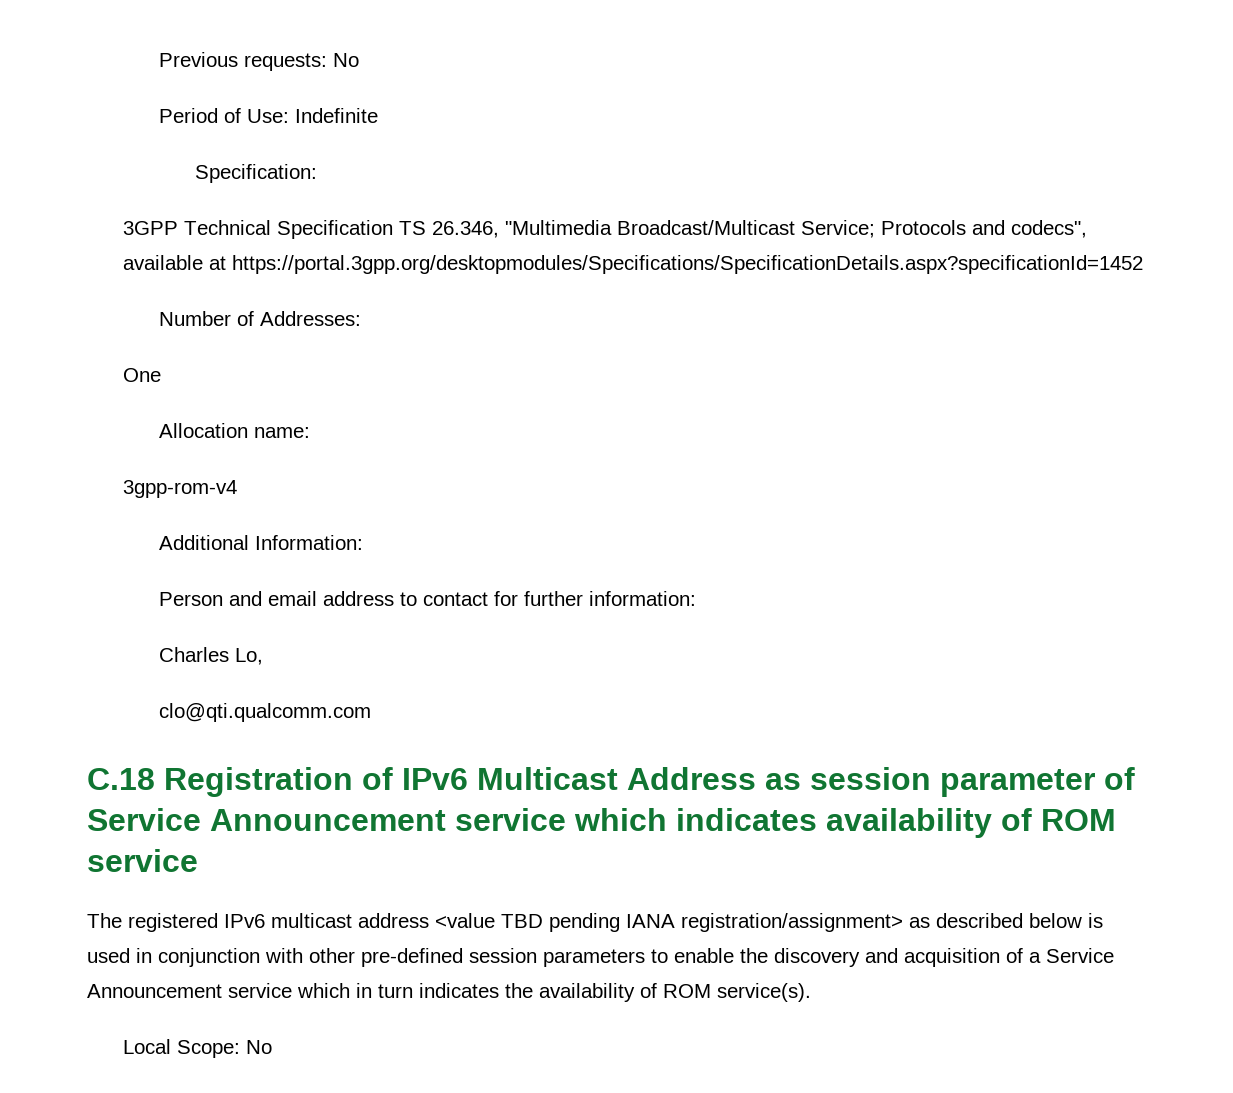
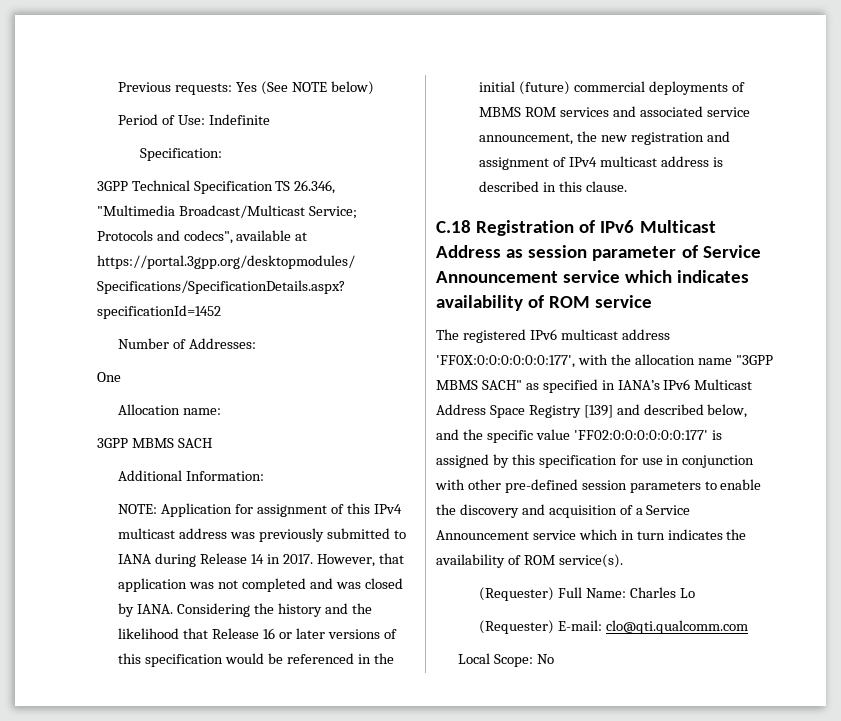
[332,53,359,67] No -> [236,81,374,95] Yes (See NOTE below)
[122,480,237,498] 3gpp-rom-v4 -> [96,438,212,448] 3GPP MBMS SACH
[158,591,696,606] [158,647,263,665] [158,703,371,722] Person and email address to contact for further information: // Charles Lo, // clo@qti.qualcomm.com -> [118,503,402,517] [118,528,406,542] [118,553,404,567] [118,578,403,592] [118,603,372,617] [118,628,397,639] [118,653,394,667] [479,81,746,95] [479,106,750,117] [479,131,731,145] [479,156,723,170] [479,181,628,192] NOTE: Application for assignment of this IPv4 multicast address was previously submitted to IANA during Release 14 in 2017. However, that application was not completed and was closed by IANA. Considering the history and the likelihood that Release 16 or later versions of this specification would be referenced in the initial (future) commercial deployments of MBMS ROM services and associated service announcement, the new registration and assignment of IPv4 multicast address is described in this clause.
[435,913,1103,932] [87,948,130,963] <value TBD pending IANA registration/assignment> as described below is used -> [436,354,773,368] [436,379,753,393] [436,404,748,418] [436,429,722,443] [436,454,663,468] 'FF0X:0:0:0:0:0:0:177', with the allocation name "3GPP MBMS SACH" as specified in IANA’s IPv6 Multicast Address Space Registry [139] and described below, and the specific value 'FF02:0:0:0:0:0:0:177' is assigned by this specification for use
(811, 992) none -> [479,587,696,601] [479,620,749,634] // (Requester) Full Name: Charles Lo // (Requester) E-mail: clo@qti.qualcomm.com

